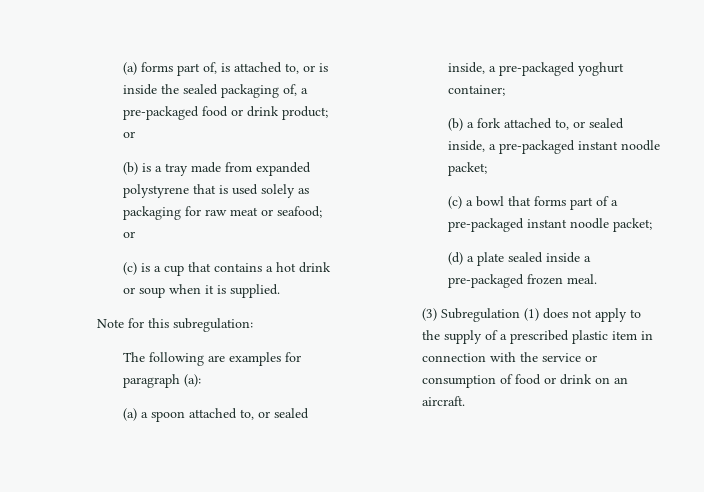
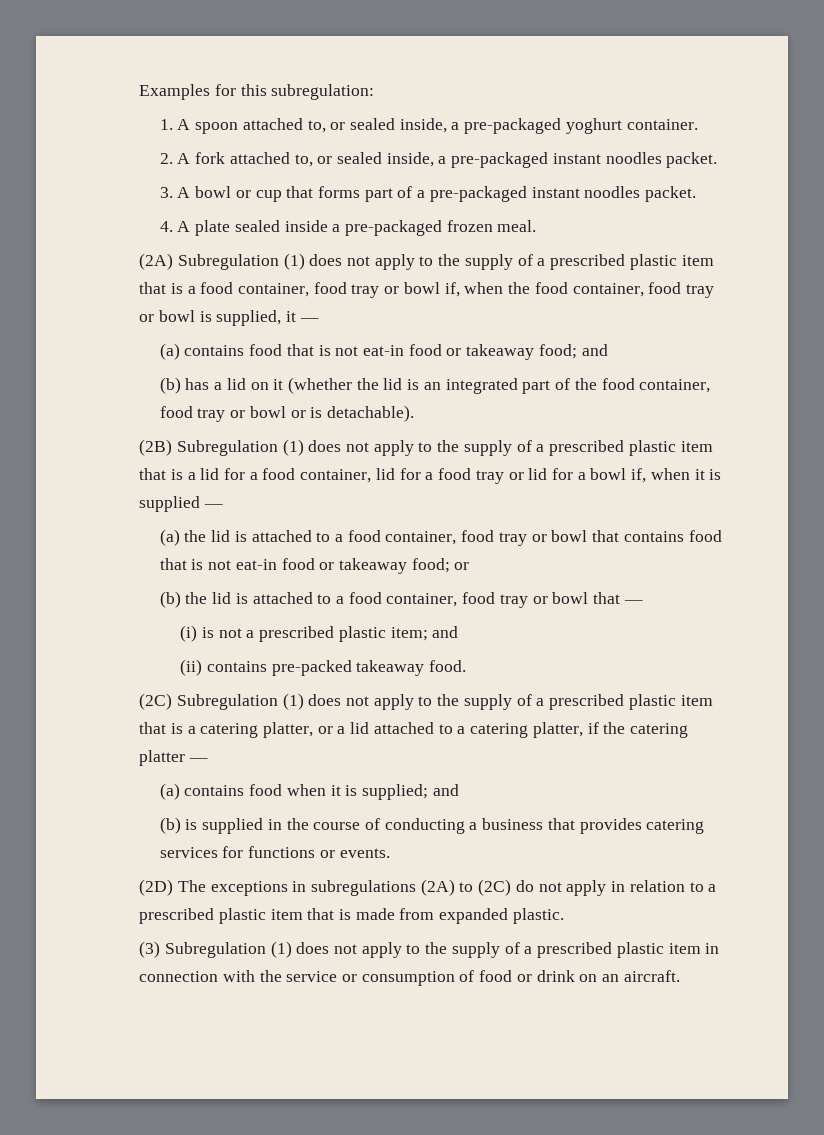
[122,62,328,76] [122,84,308,98] [122,106,328,120] [122,131,135,138] [122,162,311,176] [122,184,309,198] [122,206,322,220] [122,231,135,238] [122,262,331,276] [122,284,280,298] [96,318,253,332] [122,352,301,366] [122,374,201,388] [122,408,148,421] (a) forms part of, is attached to, or is inside the sealed packaging of, a pre-packaged food or drink product; or // (b) is a tray made from expanded polystyrene that is used solely as packaging for raw meat or seafood; or // (c) is a cup that contains a hot drink or soup when it is supplied. // Note for this subregulation: // The following are examples for paragraph (a): // (a) a -> [139,84,375,100] [159,119,191,130] Examples for this subregulation: // 1. A
[447,85,505,96] [447,118,474,131] container; // (b) a -> [626,119,698,130] [159,153,191,164] container. // 2. A
[620,140,660,151] [447,162,487,176] [447,196,504,209] noodle packet; // (c) a bowl -> [605,152,718,168] [159,186,282,202] noodles packet. // 3. A bowl or cup
[569,218,652,232] [447,252,474,265] noodle packet; // (d) a -> [584,186,697,202] [159,221,191,232] noodles packet. // 4. A
(597, 279) none -> [139,253,714,270] [139,282,714,298] [139,310,319,326] [159,343,608,360] [159,377,711,394] [159,405,414,422] [139,439,713,456] [139,468,722,484] [139,496,223,512] [159,529,722,546] [159,558,470,574] [159,591,643,608] [180,625,459,642] [180,659,467,676] [139,693,713,710] [139,722,688,738] [139,750,208,766] [159,783,459,800] [159,817,705,834] [159,846,390,858] [139,879,717,896] [139,908,564,924] // (2A) Subregulation (1) does not apply to the supply of a prescribed plastic item that is a food container, food tray or bowl if, when the food container, food tray or bowl is supplied, it — // (a) contains food that is not eat-in food or takeaway food; and // (b) has a lid on it (whether the lid is an integrated part of the food container, food tray or bowl or is detachable). // (2B) Subregulation (1) does not apply to the supply of a prescribed plastic item that is a lid for a food container, lid for a food tray or lid for a bowl if, when it is supplied — // (a) the lid is attached to a food container, food tray or bowl that contains food that is not eat-in food or takeaway food; or // (b) the lid is attached to a food container, food tray or bowl that — // (i) is not a prescribed plastic item; and // (ii) contains pre-packed takeaway food. // (2C) Subregulation (1) does not apply to the supply of a prescribed plastic item that is a catering platter, or a lid attached to a catering platter, if the catering platter — // (a) contains food when it is supplied; and // (b) is supplied in the course of conducting a business that provides catering services for functions or events. // (2D) The exceptions in subregulations (2A) to (2C) do not apply in relation to a prescribed plastic item that is made from expanded plastic.

